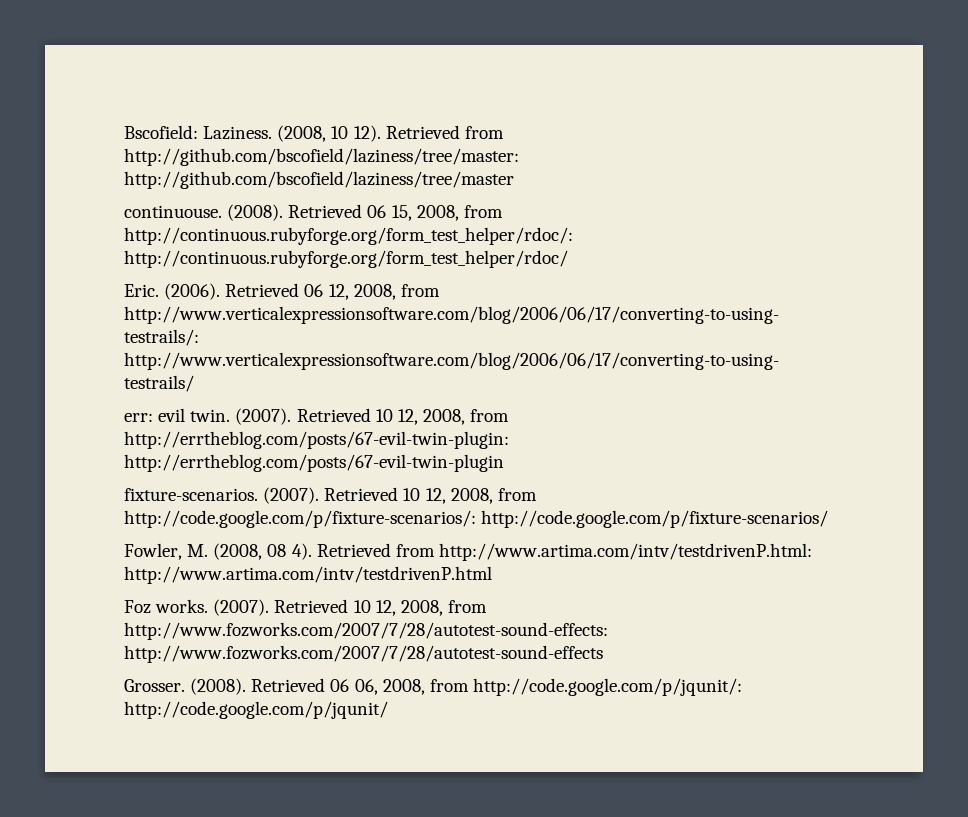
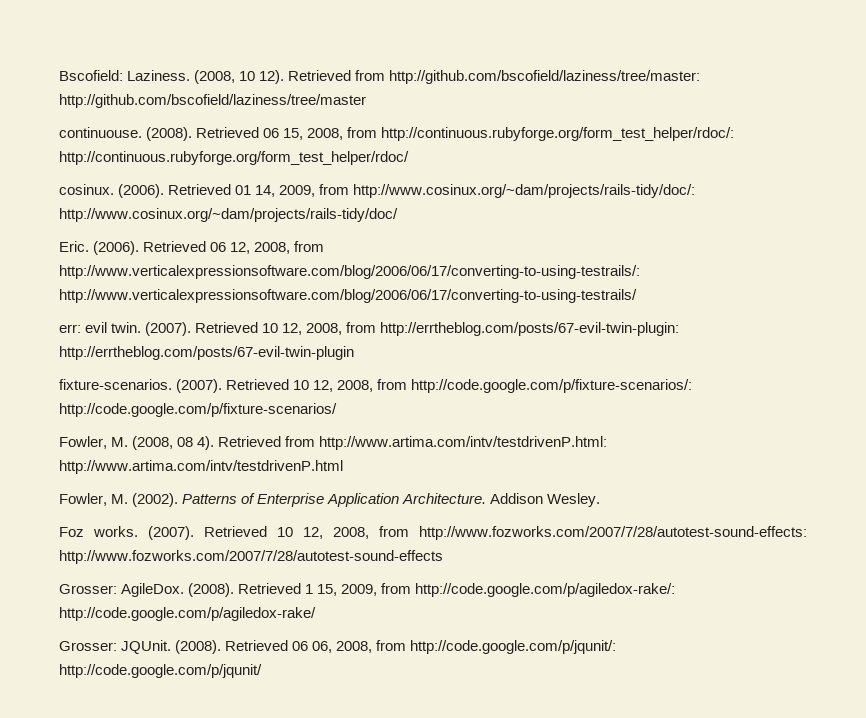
(568, 259) none -> [59,184,696,198] [59,208,398,222] // cosinux. (2006). Retrieved 01 14, 2009, from http://www.cosinux.org/~dam/projects/rails-tidy/doc/: http://www.cosinux.org/~dam/projects/rails-tidy/doc/
(492, 575) none -> [59,493,601,507] // Fowler, M. (2002). Patterns of Enterprise Application Architecture. Addison Wesley.
[124,679,185,692] Grosser. -> [59,583,676,597] [59,607,316,621] [59,640,172,654] Grosser: AgileDox. (2008). Retrieved 1 15, 2009, from http://code.google.com/p/agiledox-rake/: http://code.google.com/p/agiledox-rake/ // Grosser: JQUnit.

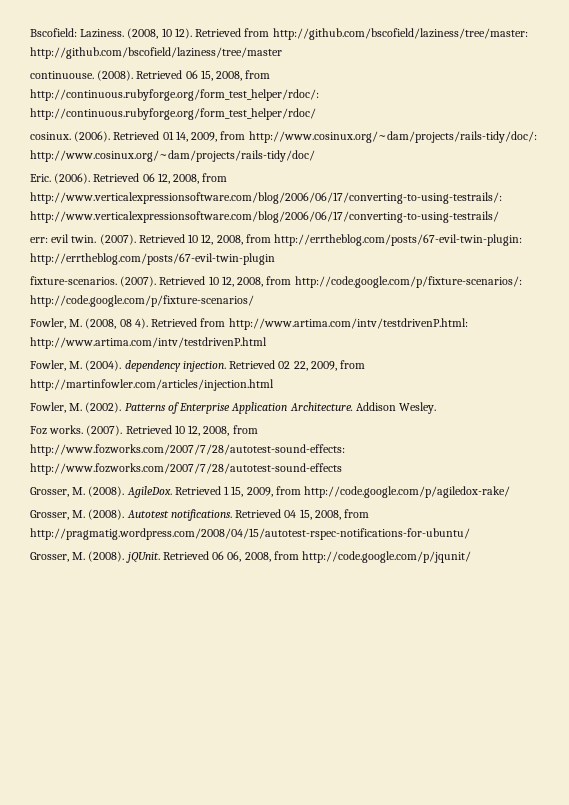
(343, 467) none -> [30,360,366,372] [30,379,274,391] // Fowler, M. (2004). dependency injection. Retrieved 02 22, 2009, from http://martinfowler.com/articles/injection.html
[59,583,235,597] Grosser: AgileDox. (2008). -> [30,486,172,498] Grosser, M. (2008). AgileDox.
[415,583,676,597] http://code.google.com/p/agiledox-rake/: -> (301, 490) none
[59,640,222,654] Grosser: JQUnit. (2008). -> [30,509,370,521] [30,528,470,540] [30,551,160,563] Grosser, M. (2008). Autotest notifications. Retrieved 04 15, 2008, from http://pragmatig.wordpress.com/2008/04/15/autotest-rspec-notifications-for-ubuntu/ // Grosser, M. (2008). jQUnit.
[410,640,617,654] http://code.google.com/p/jqunit/: -> (299, 555) none

